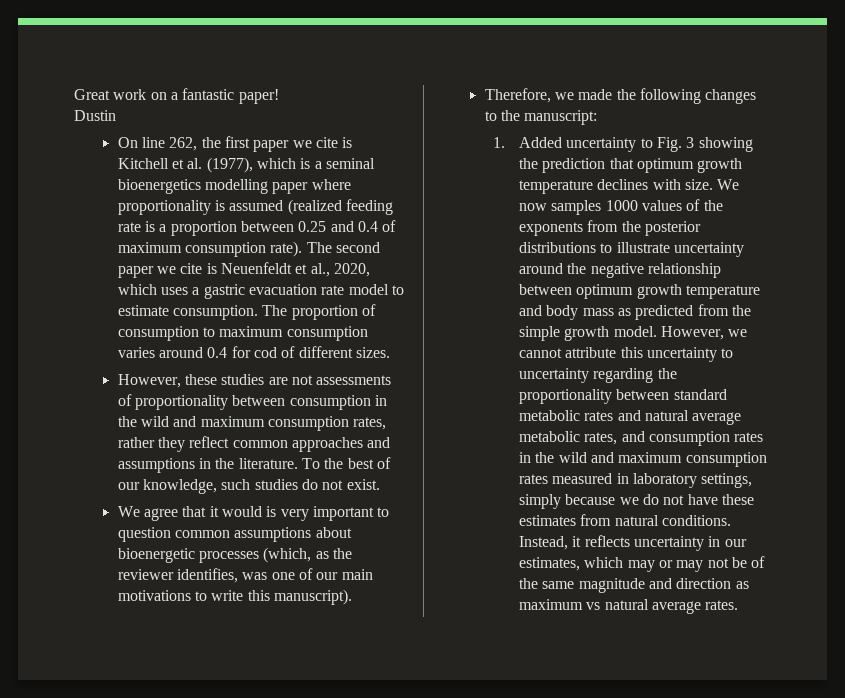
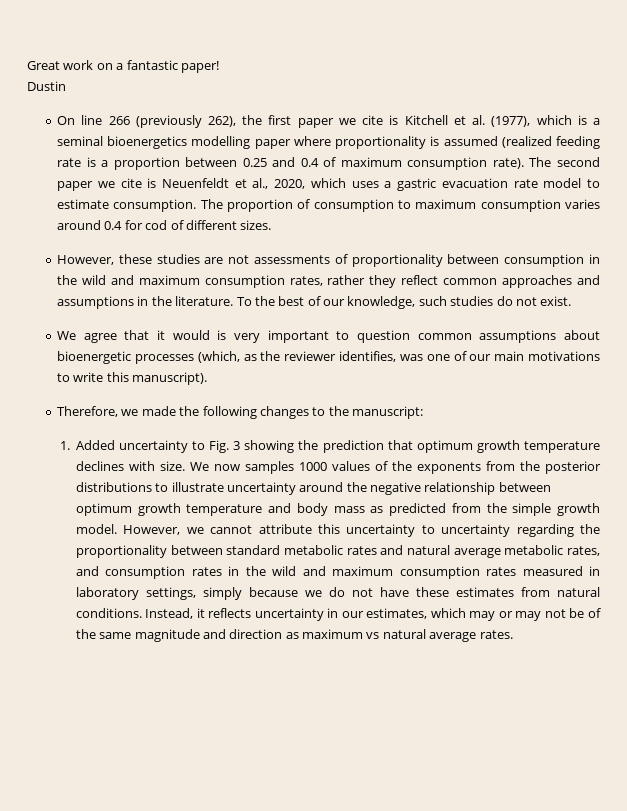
[169,137,198,151] 262, -> [108,115,236,128] 266 (previously 262),

